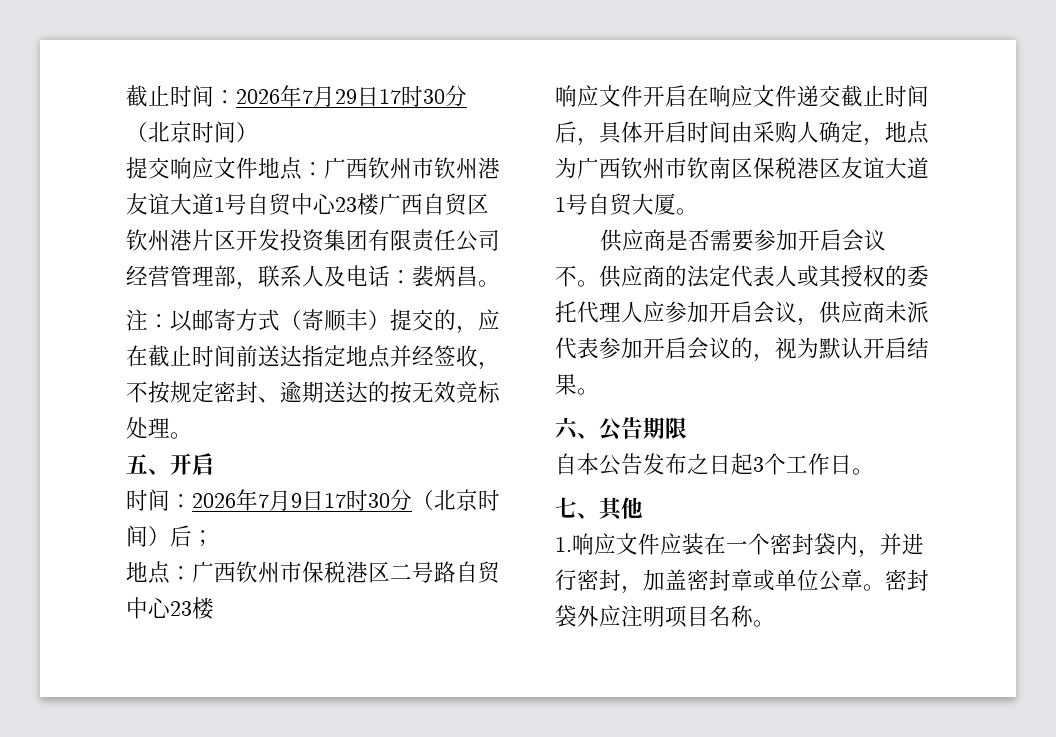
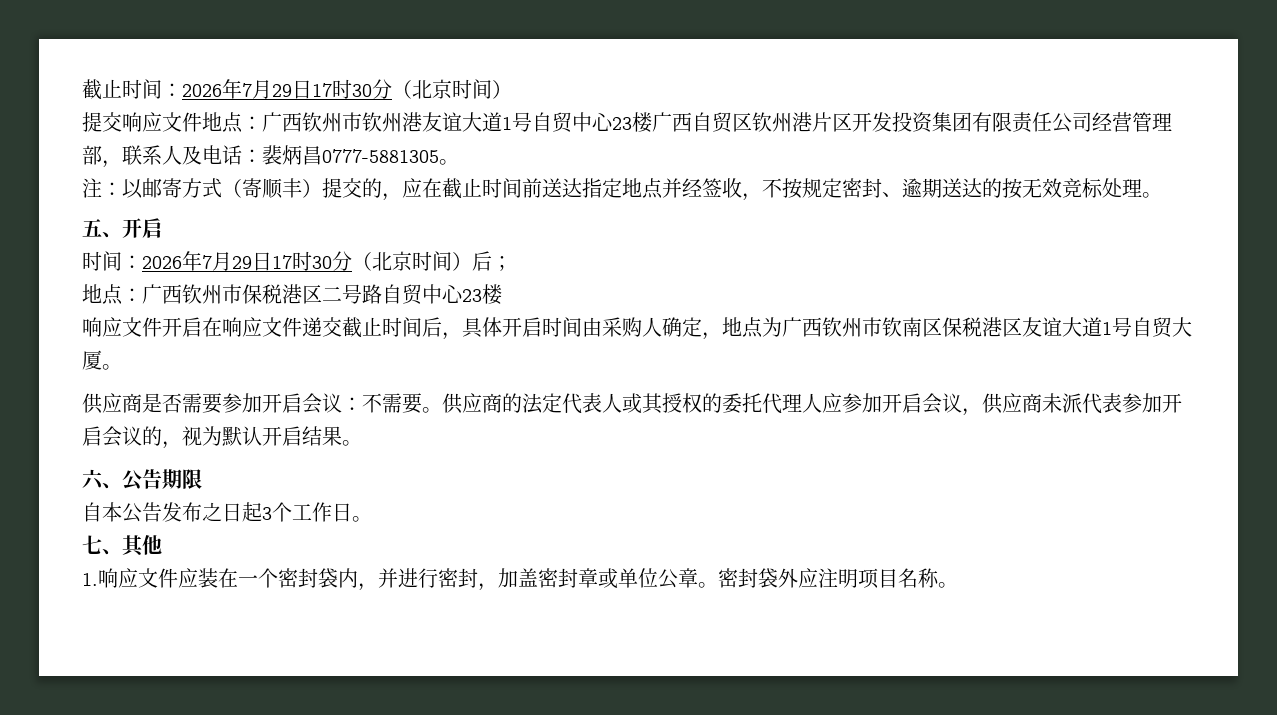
(478, 276) none -> [322,149,439,163] 0777-5881305
[291,493,302,508] 9 -> [232,256,252,269] 29
[555,265,577,287] 不 -> [342,393,422,414] ：不需要

